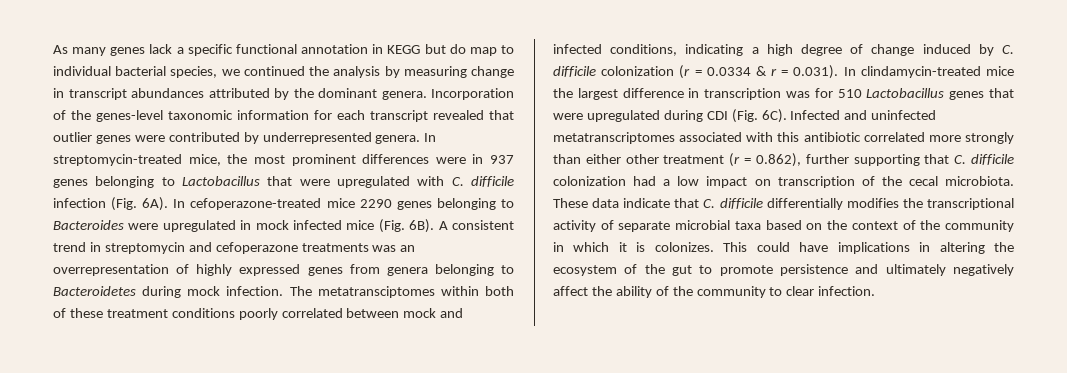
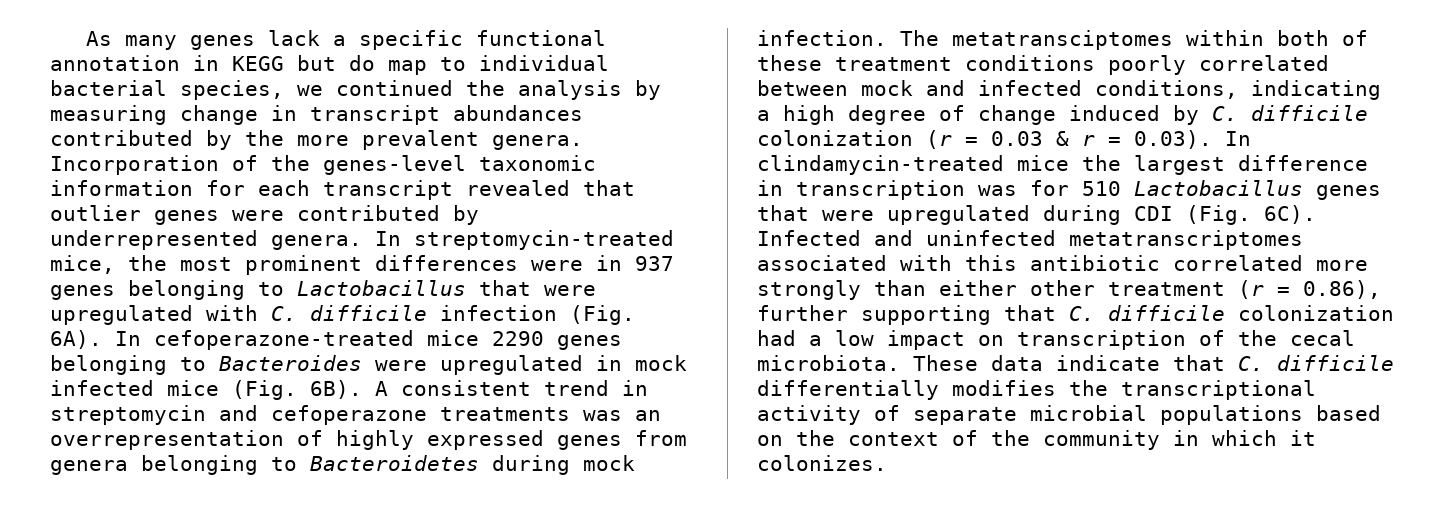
[208,88,270,98] attributed -> [50,130,193,146] contributed
[318,88,377,98] dominant -> [297,130,479,150] more prevalent
[706,67,751,76] 0.0334 -> [991,131,1043,146] 0.03
[793,65,839,79] 0.031). -> [1134,130,1212,149] 0.03).
[755,153,801,167] 0.862), -> [1303,280,1381,299] 0.86),
[734,221,761,230] taxa -> [1160,405,1303,425] populations
[636,242,1014,254] [553,264,1014,276] [553,286,876,298] is colonizes. This could have implications in altering the ecosystem of the gut to promote persistence and ultimately negatively affect the ability of the community to clear infection. -> [757,455,887,471] colonizes.

